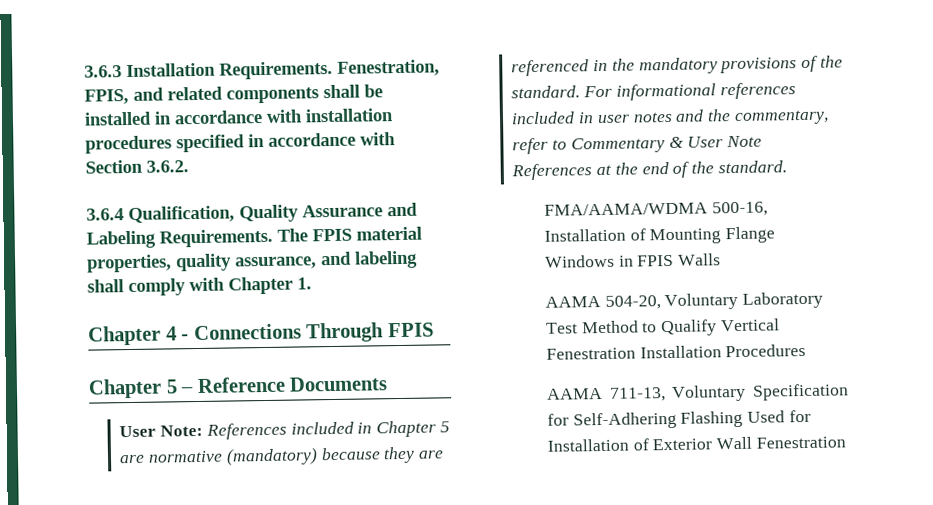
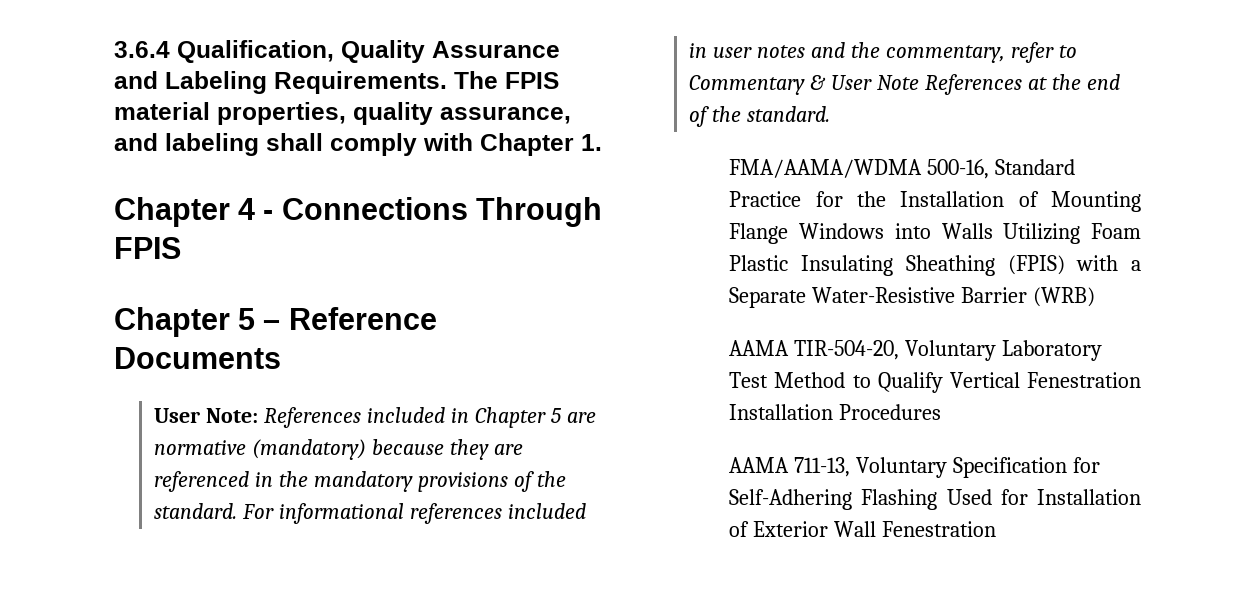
[84,59,440,80] [84,84,383,105] [84,108,394,126] [85,132,396,154] [85,159,189,174] 3.6.3 Installation Requirements. Fenestration, FPIS, and related components shall be installed in accordance with installation procedures specified in accordance with Section 3.6.2. // -> (114, 49) none
(768, 209) none -> [995,159,1076,175] [729,191,886,207] Standard Practice for the
[618,254,675,267] in FPIS -> [894,223,931,239] into
[544,295,661,310] // AAMA 504-20, -> [1003,223,1141,244] [729,255,1141,276] [729,287,1096,308] [729,340,900,360] Utilizing Foam Plastic Insulating Sheathing (FPIS) with a Separate Water-Resistive Barrier (WRB) // AAMA TIR-504-20,

